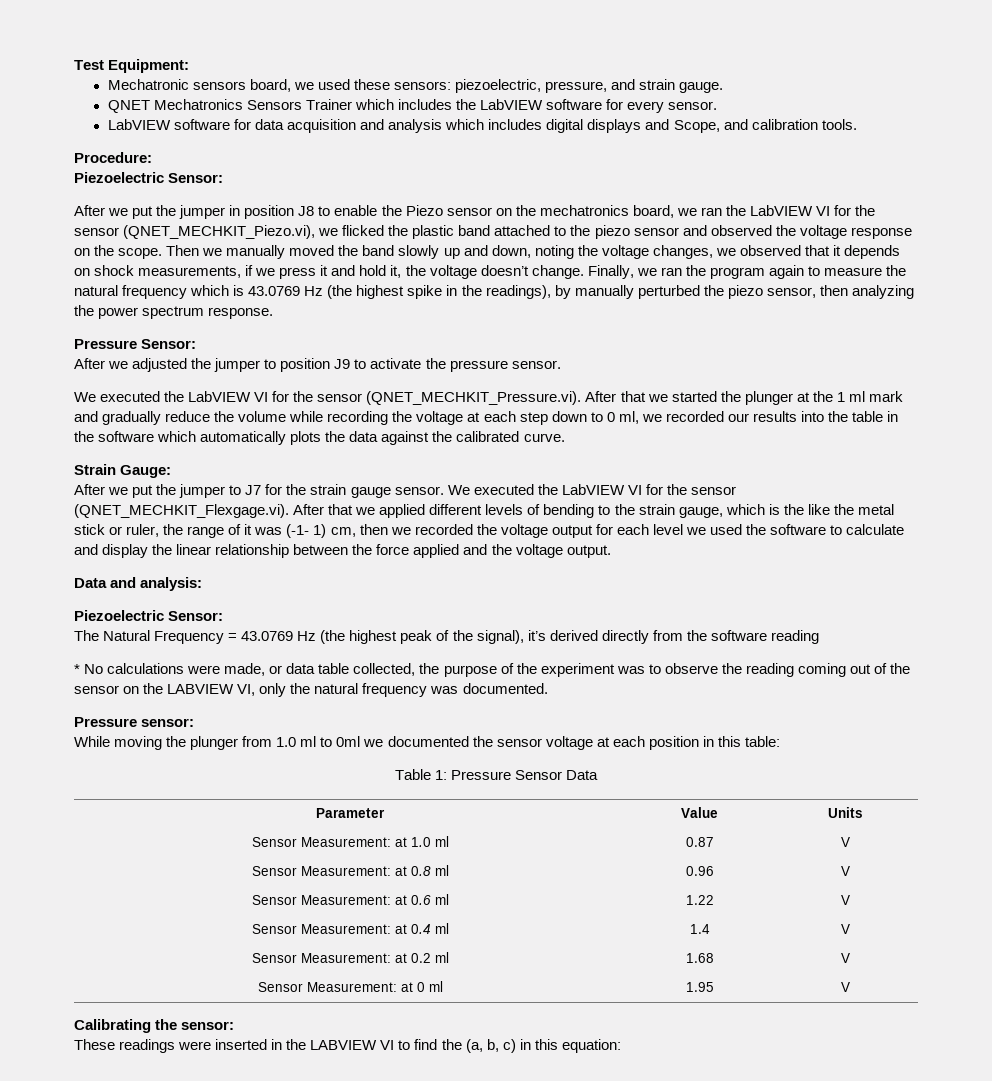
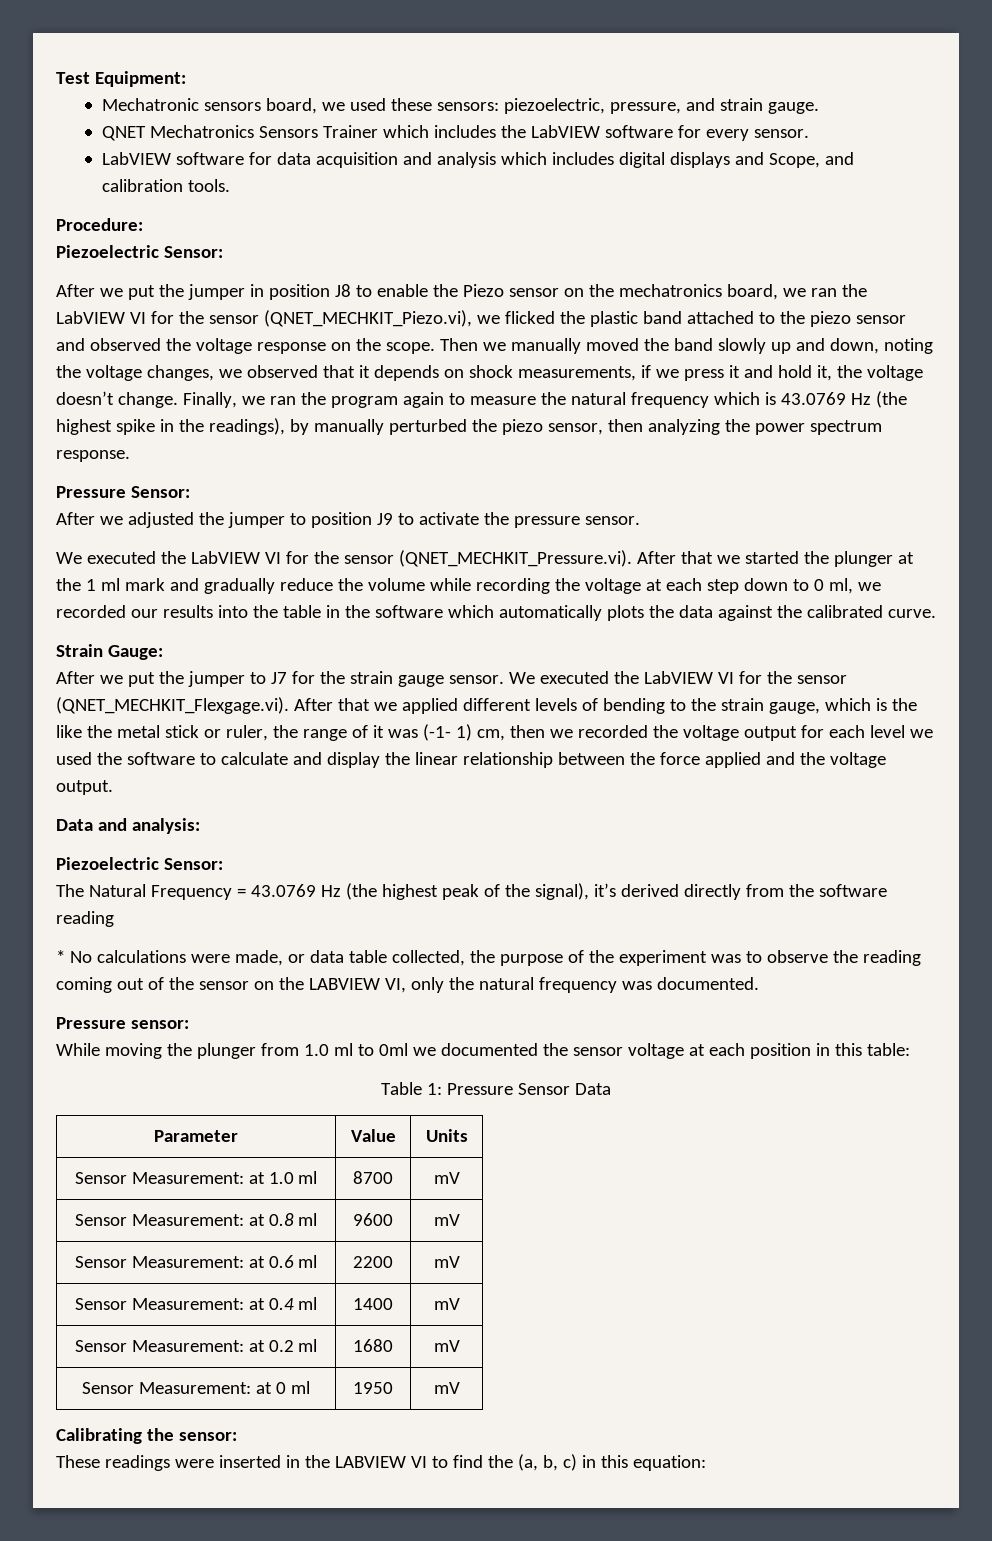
[685,837,714,847] [840,837,850,847] 0.87 | V -> [353,1171,393,1184] [433,1172,460,1184] 8700 | mV
[685,866,714,876] [840,866,850,876] 0.96 | V -> [353,1213,393,1226] [433,1214,460,1226] 9600 | mV
[685,895,714,905] [840,895,850,905] 1.22 | V -> [353,1256,393,1268] [433,1256,460,1268] 2200 | mV
[689,924,710,934] [840,924,850,934] 1.4 | V -> [353,1298,393,1310] [433,1298,460,1310] 1400 | mV
[685,953,714,963] [840,953,850,963] 1.68 | V -> [353,1339,393,1352] [433,1340,460,1352] 1680 | mV
[685,982,714,992] [840,982,850,992] 1.95 | V -> [353,1382,393,1394] [433,1382,460,1394] 1950 | mV

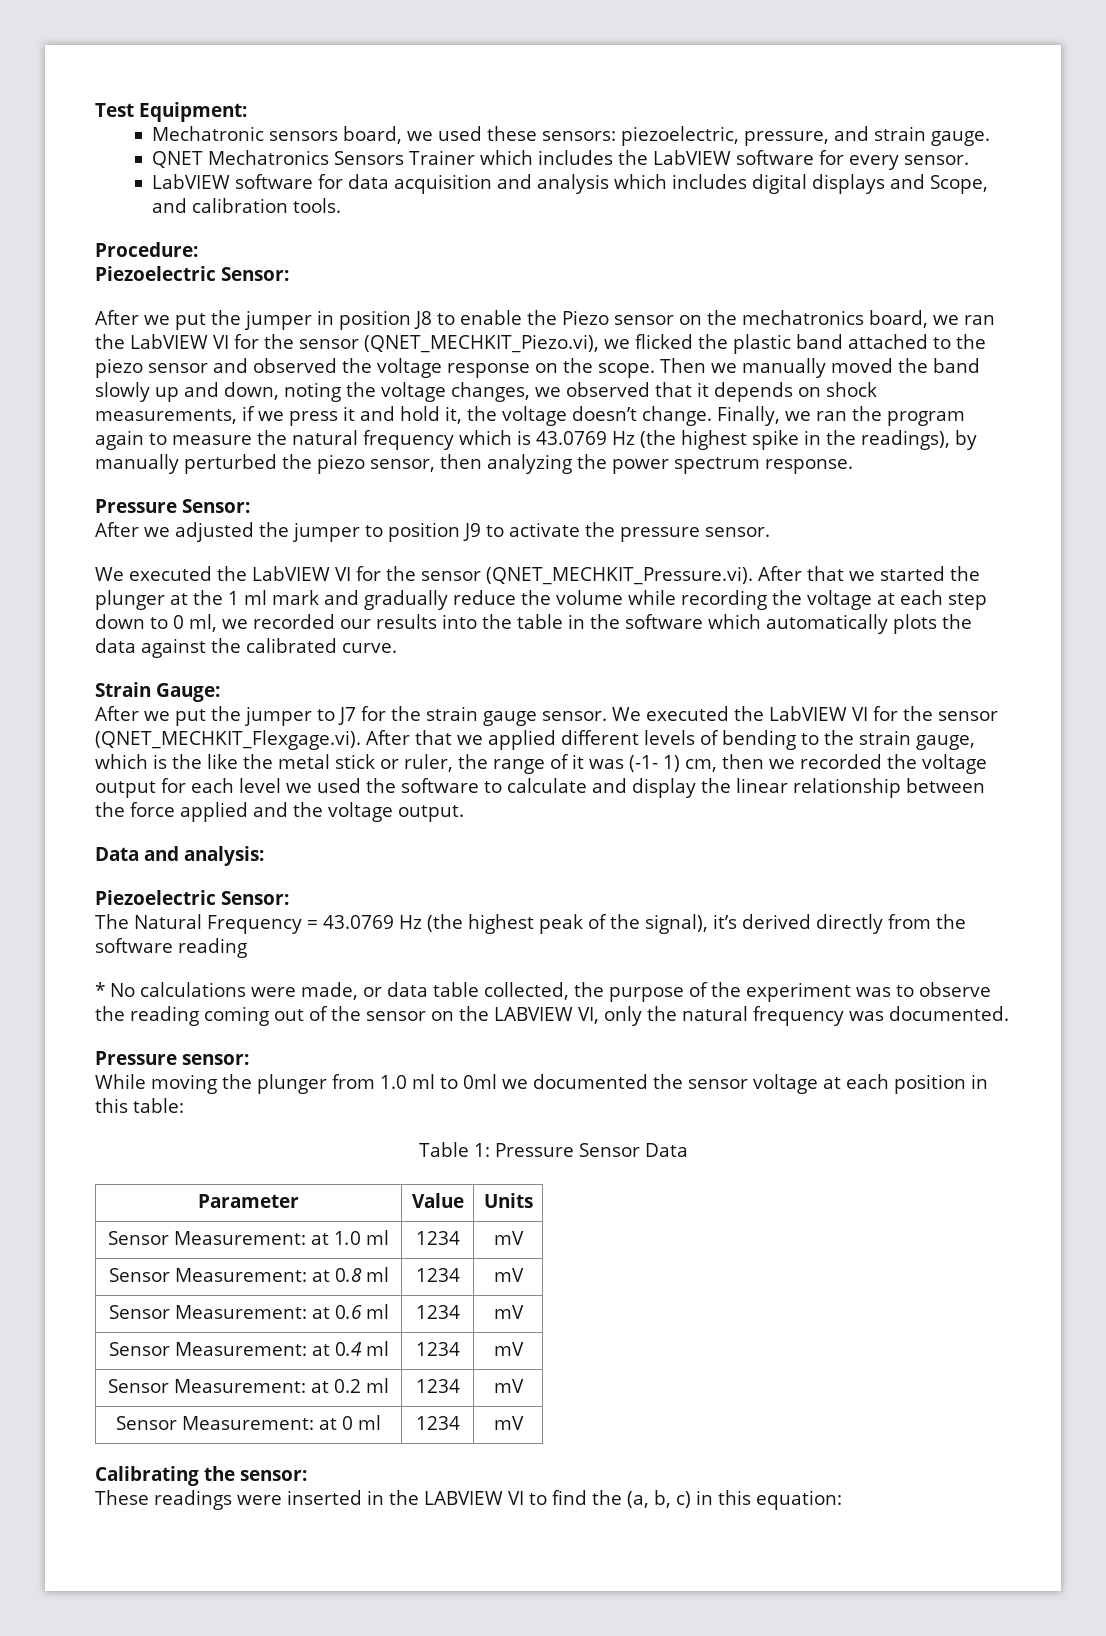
[353,1171,393,1184] 8700 -> [415,1231,460,1245] 1234
[353,1213,393,1226] 9600 -> [415,1268,460,1282] 1234
[353,1256,393,1268] 2200 -> [415,1305,460,1319] 1234
[353,1298,393,1310] 1400 -> [415,1342,460,1356] 1234
[353,1339,393,1352] 1680 -> [415,1379,460,1393] 1234
[353,1382,393,1394] 1950 -> [415,1416,460,1430] 1234

